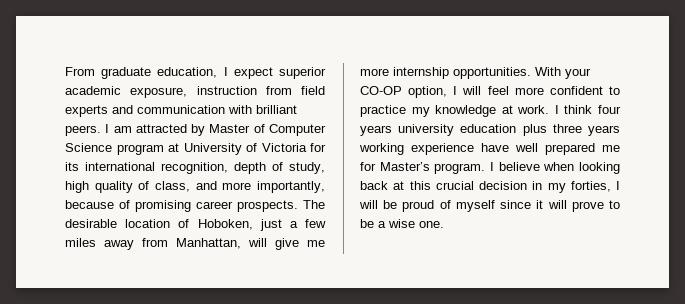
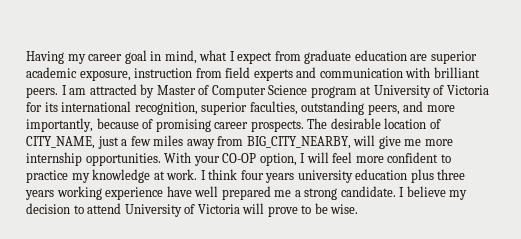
[65,67,273,79] From graduate education, I expect -> [26,50,428,64] Having my career goal in mind, what I expect from graduate education are
[234,162,325,174] [65,181,190,193] depth of study, high quality of class, -> [201,101,400,115] superior faculties, outstanding peers,
[197,219,253,230] Hoboken, -> [26,136,95,149] CITY_NAME,
[176,238,241,249] Manhattan, -> [246,136,351,149] BIG_CITY_NEARBY,
[360,162,620,174] [360,181,620,193] [359,200,544,212] for Master’s program. I believe when looking back at this crucial decision in my forties, I will be proud of myself since it -> [294,186,468,200] [26,203,240,217] a strong candidate. I believe my decision to attend University of Victoria
[378,219,444,228] a wise one. -> [330,204,359,214] wise.

